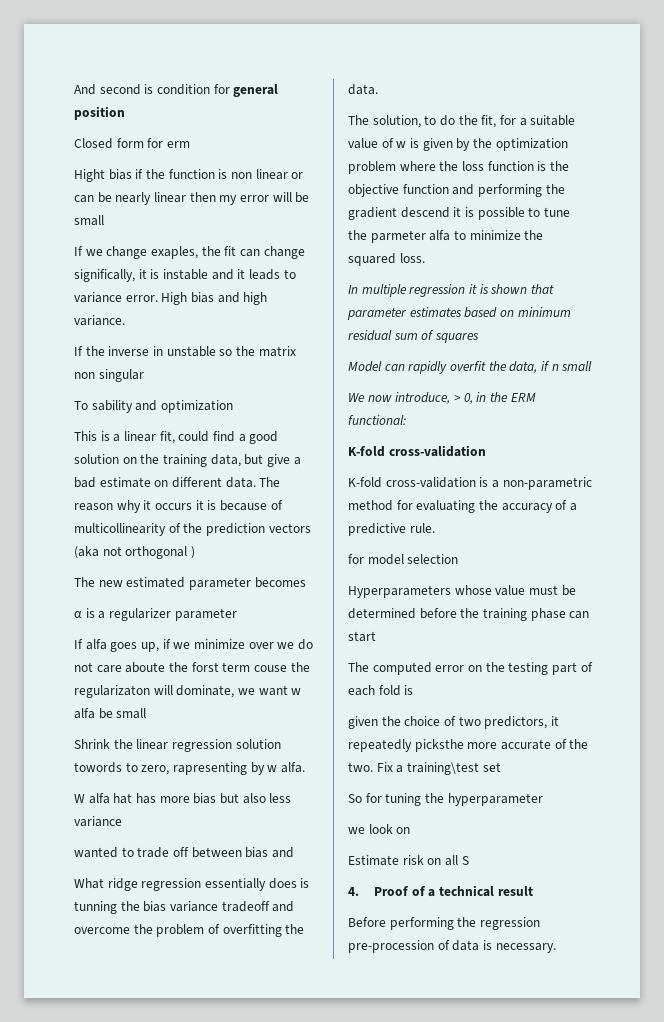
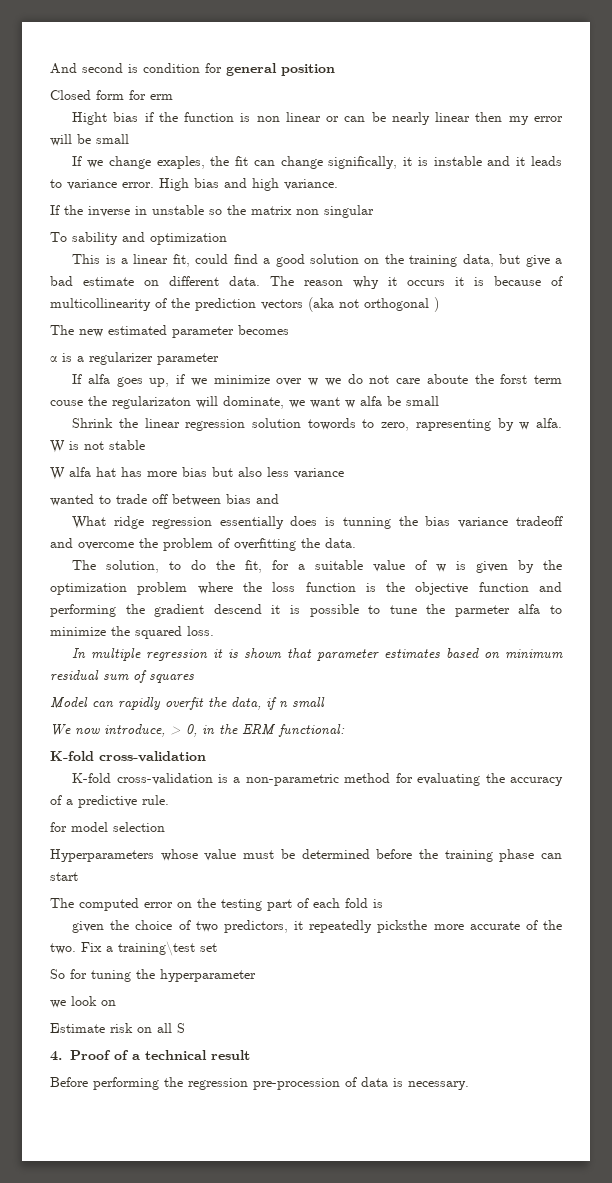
(274, 645) none -> [308,378,319,386] w
(305, 767) none -> [50,440,145,453] W is not stable

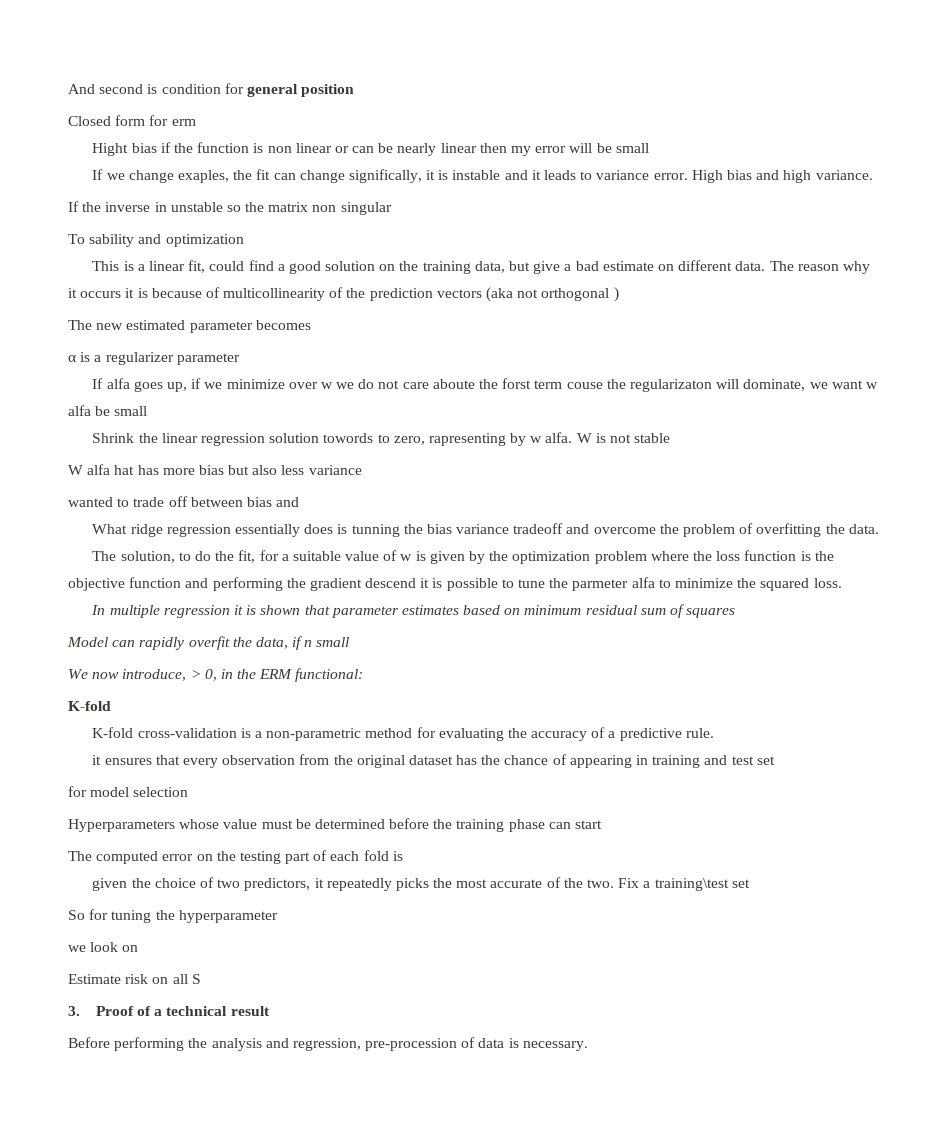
[99,751,206,762] cross-validation -> (111, 706) none
(169, 800) none -> [92,754,775,768] // it ensures that every observation from the original dataset has the chance of appearing in training and test set
[377,920,464,933] picksthe more -> [395,878,488,891] picks the most
[50,1051,62,1061] 4. -> [68,1006,80,1016] 3.
[188,1078,248,1090] regression -> [211,1038,361,1051] analysis and regression,

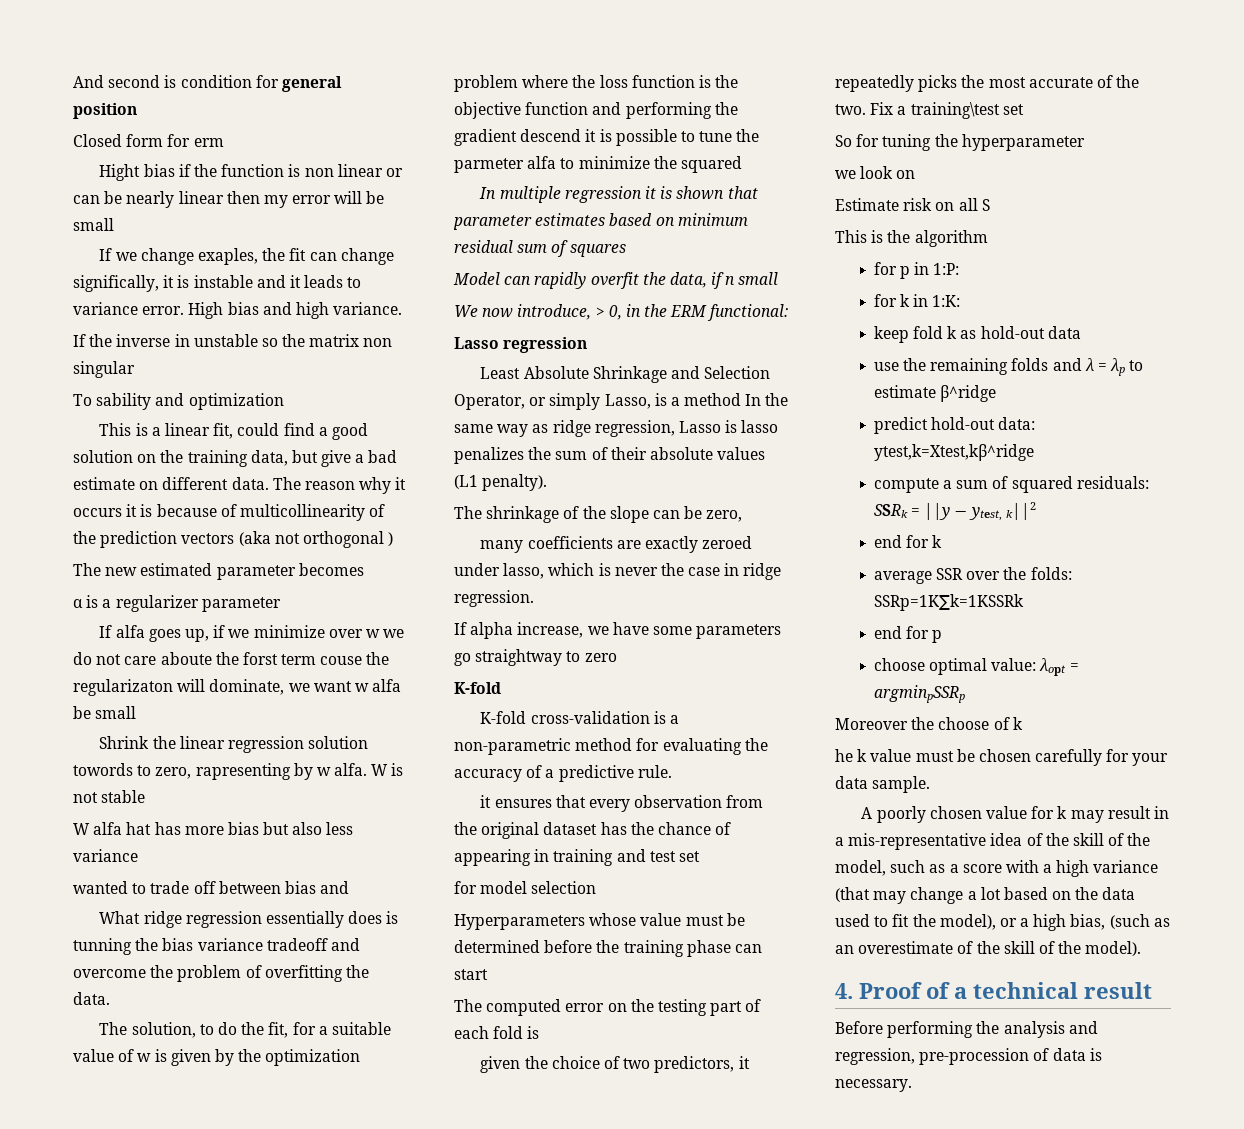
[813,578,842,588] loss. -> (742, 164) none
(364, 675) none -> [454,337,588,353] [480,366,771,383] [454,393,789,410] [454,420,779,437] [454,447,766,464] [454,474,548,491] [454,506,743,523] [480,536,753,553] [454,563,782,580] [454,590,534,607] [454,622,782,639] [454,649,617,666] // Lasso regression // Least Absolute Shrinkage and Selection Operator, or simply Lasso, is a method In the same way as ridge regression, Lasso is lasso penalizes the sum of their absolute values (L1 penalty). // The shrinkage of the slope can be zero, // many coefficients are exactly zeroed under lasso, which is never the case in ridge regression. // If alpha increase, we have some parameters go straightway to zero
[68,1006,80,1016] 3. -> [835,230,988,247] [873,262,960,279] [873,294,961,307] [873,326,1081,343] [873,358,1144,376] [873,385,997,402] [873,417,1036,434] [873,444,1034,461] [873,476,1149,493] [873,502,1036,521] [873,535,943,548] [873,567,1072,584] [873,594,1024,611] [873,626,943,643] [873,658,1079,676] [873,685,965,703] [835,717,1023,730] [835,749,1169,766] [835,776,931,793] [861,806,1169,823] [835,833,1151,850] [835,860,1159,877] [835,887,1136,904] [835,914,1170,931] [835,941,1142,956] [835,983,853,999] This is the algorithm // for p in 1:P: // for k in 1:K: // keep fold k as hold-out data // use the remaining folds and λ = λp to estimate β^ridge // predict hold-out data: ytest,k=Xtest,kβ^ridge // compute a sum of squared residuals: SSRk = ||y − ytest, k||2 // end for k // average SSR over the folds: SSRp=1K∑k=1KSSRk // end for p // choose optimal value: λopt = argminpSSRp // Moreover the choose of k // he k value must be chosen carefully for your data sample. // A poorly chosen value for k may result in a mis-representative idea of the skill of the model, such as a score with a high variance (that may change a lot based on the data used to fit the model), or a high bias, (such as an overestimate of the skill of the model). // 4.

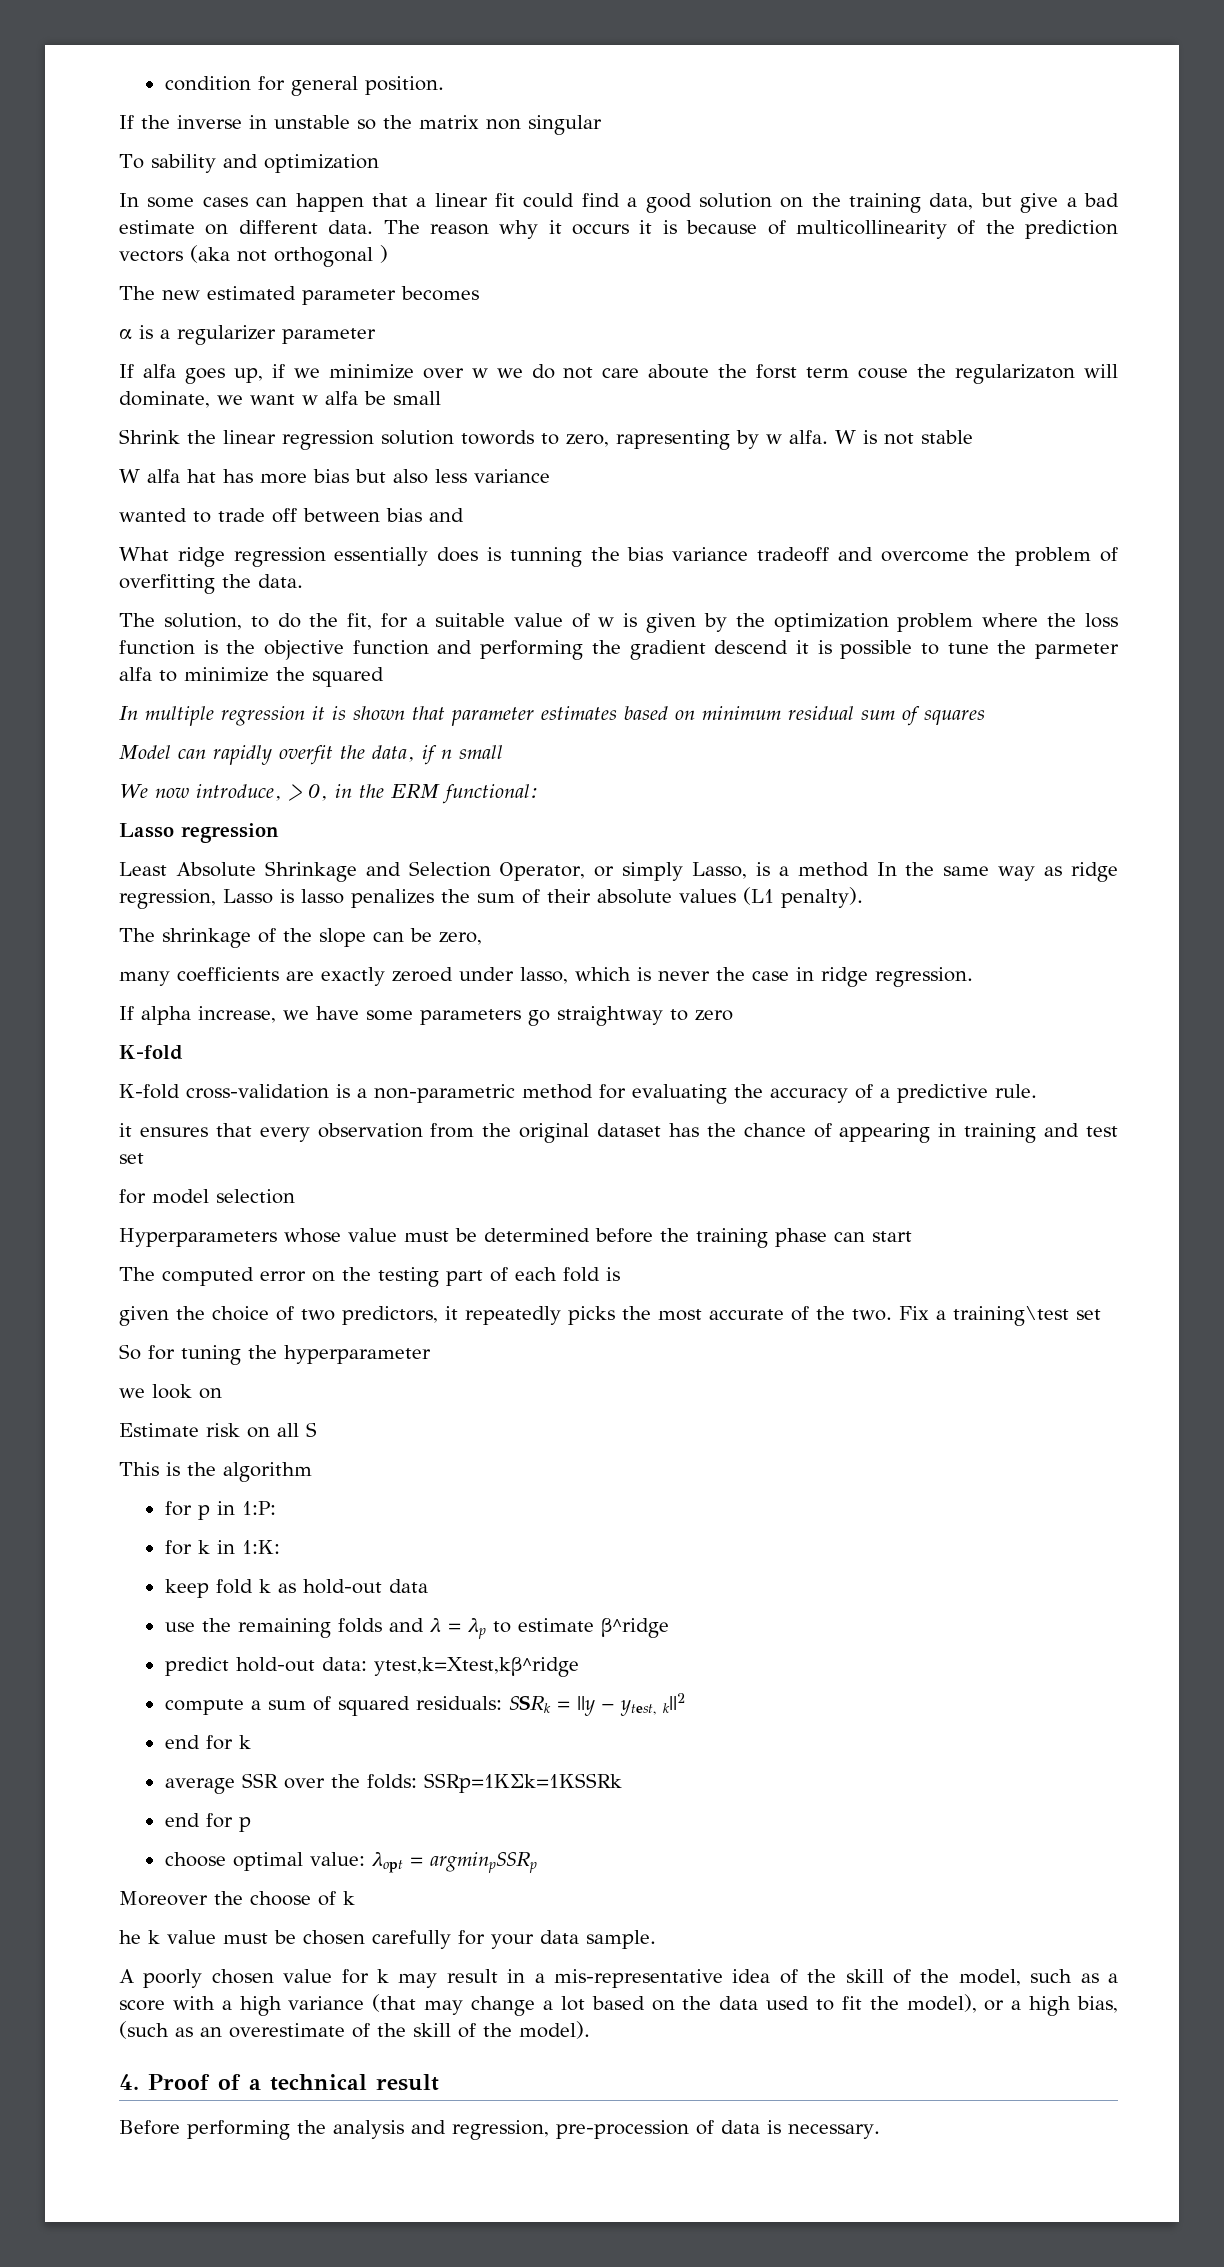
[73,75,342,92] [73,103,137,119] [73,134,224,147] [99,164,403,181] [73,191,385,208] [73,218,114,231] [99,248,394,265] [73,275,362,292] [73,302,403,319] And second is condition for general position // Closed form for erm // Hight bias if the function is non linear or can be nearly linear then my error will be small // If we change exaples, the fit can change significally, it is instable and it leads to variance error. High bias and high variance. -> [164,76,444,96] condition for general position.
[99,423,148,436] This is -> [119,193,408,212] In some cases can happen that
[213,423,234,439] fit, -> [495,193,516,207] fit

